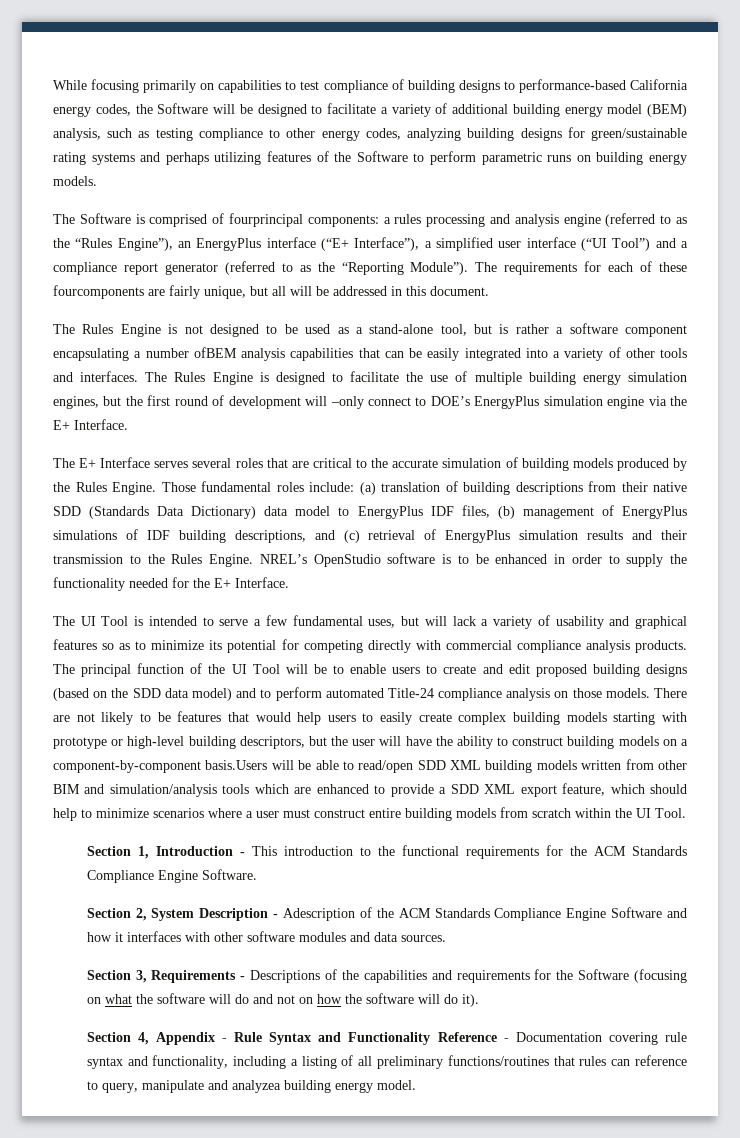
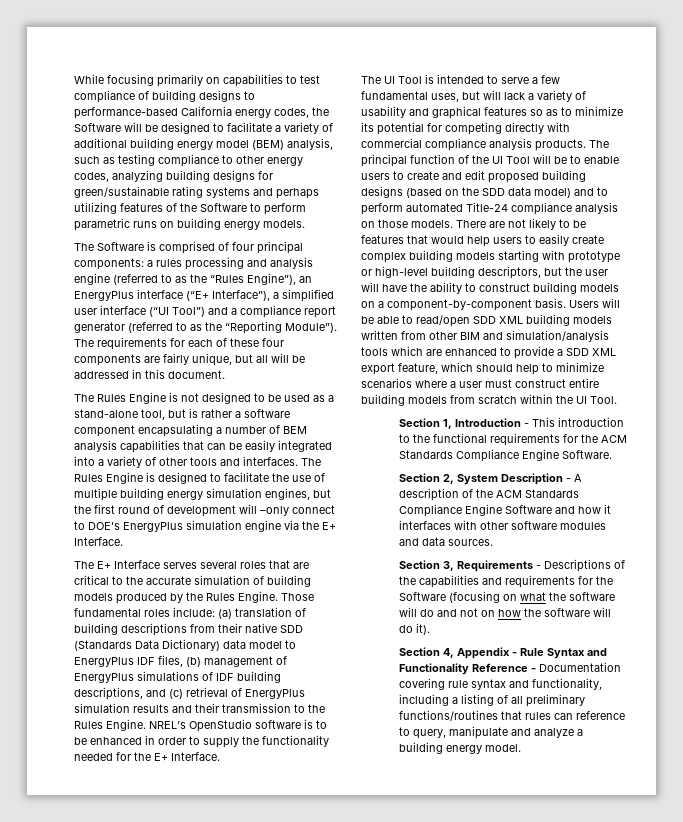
[229,213,303,227] fourprincipal -> [232,241,303,254] four principal
[53,285,144,299] fourcomponents -> [262,338,284,347] [74,354,141,366] four components
[193,347,237,358] ofBEM -> [269,425,307,434] of BEM
[205,760,268,770] basis.Users -> [535,298,599,308] basis. Users
[283,908,356,921] Adescription -> [573,474,582,482] [398,488,459,501] A description
[231,1080,281,1093] analyzea -> [533,728,583,738] analyze a

